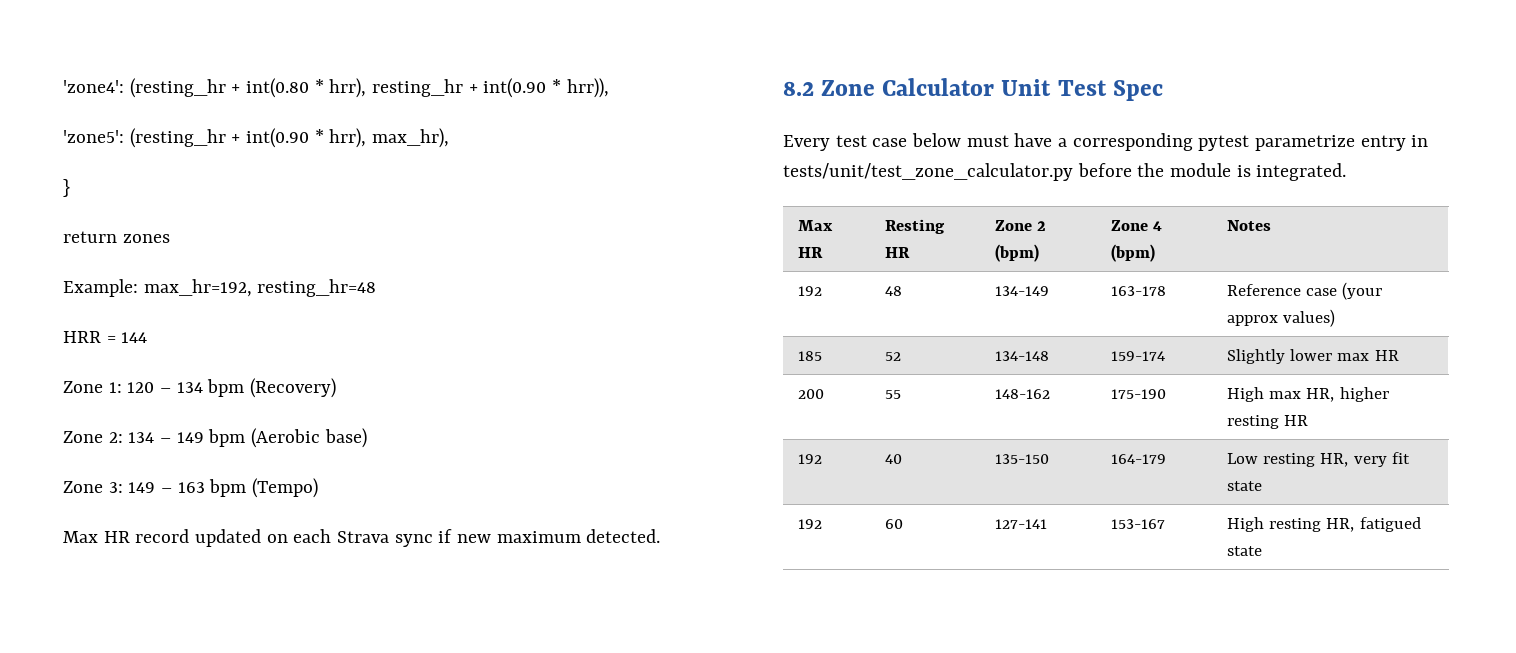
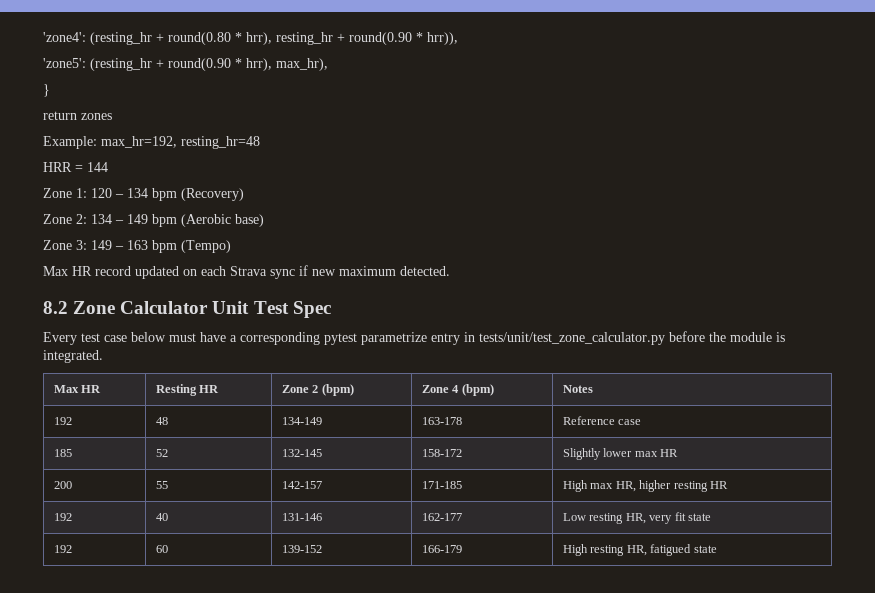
[246,78,310,98] int(0.80 -> [168,32,231,45] round(0.80
[483,78,547,98] int(0.90 -> [349,32,412,45] round(0.90
[246,128,310,148] int(0.90 -> [168,58,231,71] round(0.90
[1342,282,1383,300] [1227,309,1336,327] (your approx values) -> (642, 422) none
[995,351,1050,361] [1111,351,1166,361] 134-148 | 159-174 -> [282,449,323,457] [422,449,463,457] 132-145 | 158-172
[995,389,1051,399] [1111,389,1167,399] 148-162 | 175-190 -> [282,481,323,489] [422,481,463,489] 142-157 | 171-185
[995,454,1050,464] [1111,454,1167,464] 135-150 | 164-179 -> [282,513,323,521] [422,513,463,521] 131-146 | 162-177
[995,519,1048,529] [1111,519,1166,529] 127-141 | 153-167 -> [282,545,323,553] [422,545,463,553] 139-152 | 166-179

